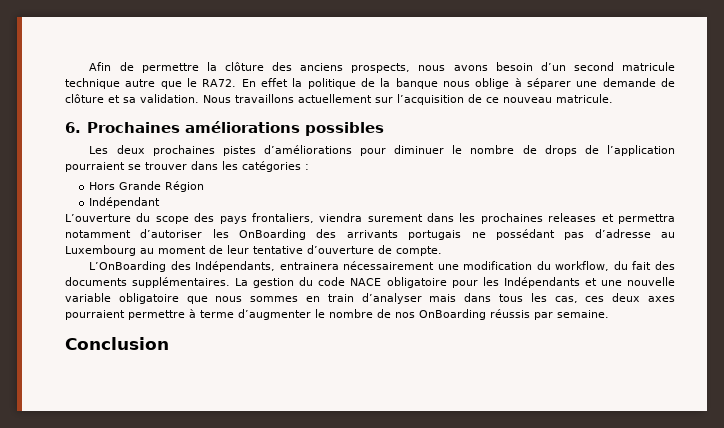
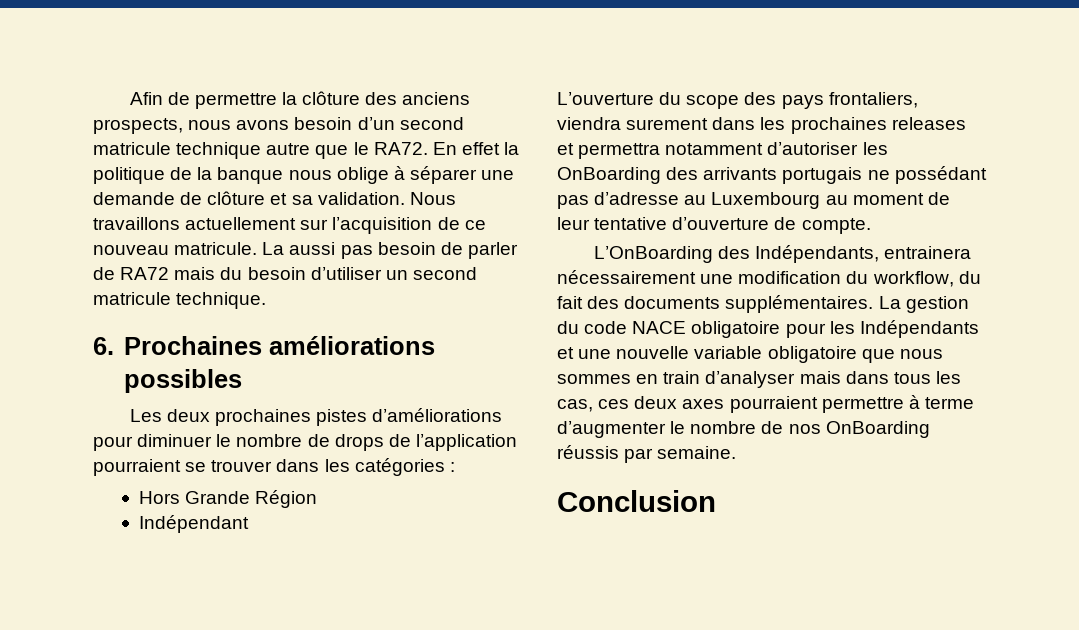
(613, 98) none -> [262,242,518,259] [93,267,477,280] [93,292,267,309] La aussi pas besoin de parler de RA72 mais du besoin d’utiliser un second matricule technique.

